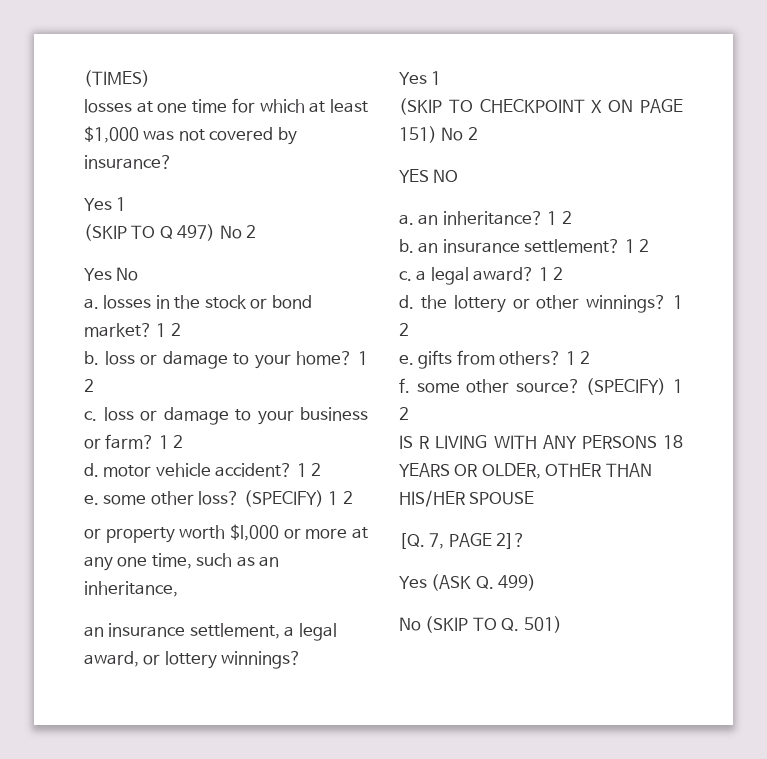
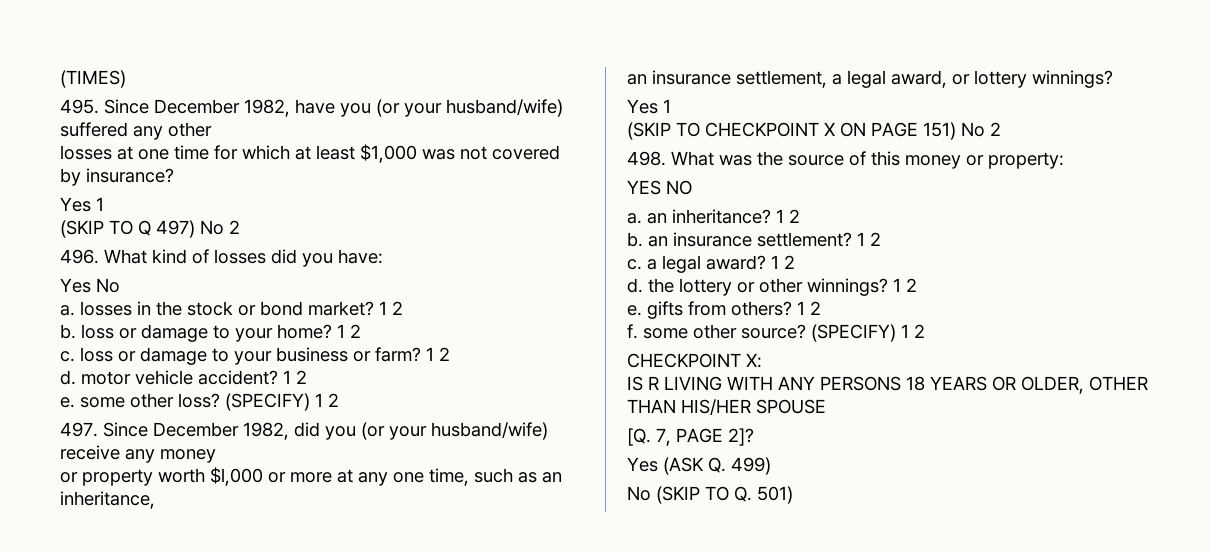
(150, 78) none -> [60,99,563,117] [60,122,212,140] // 495. Since December 1982, have you (or your husband/wife) suffered any other
(257, 231) none -> [60,249,383,267] // 496. What kind of losses did you have:
(353, 497) none -> [60,422,548,440] [60,445,216,463] // 497. Since December 1982, did you (or your husband/wife) receive any money
(478, 133) none -> [627,151,1064,169] // 498. What was the source of this money or property:
(409, 413) none -> [627,353,762,368] // CHECKPOINT X:

